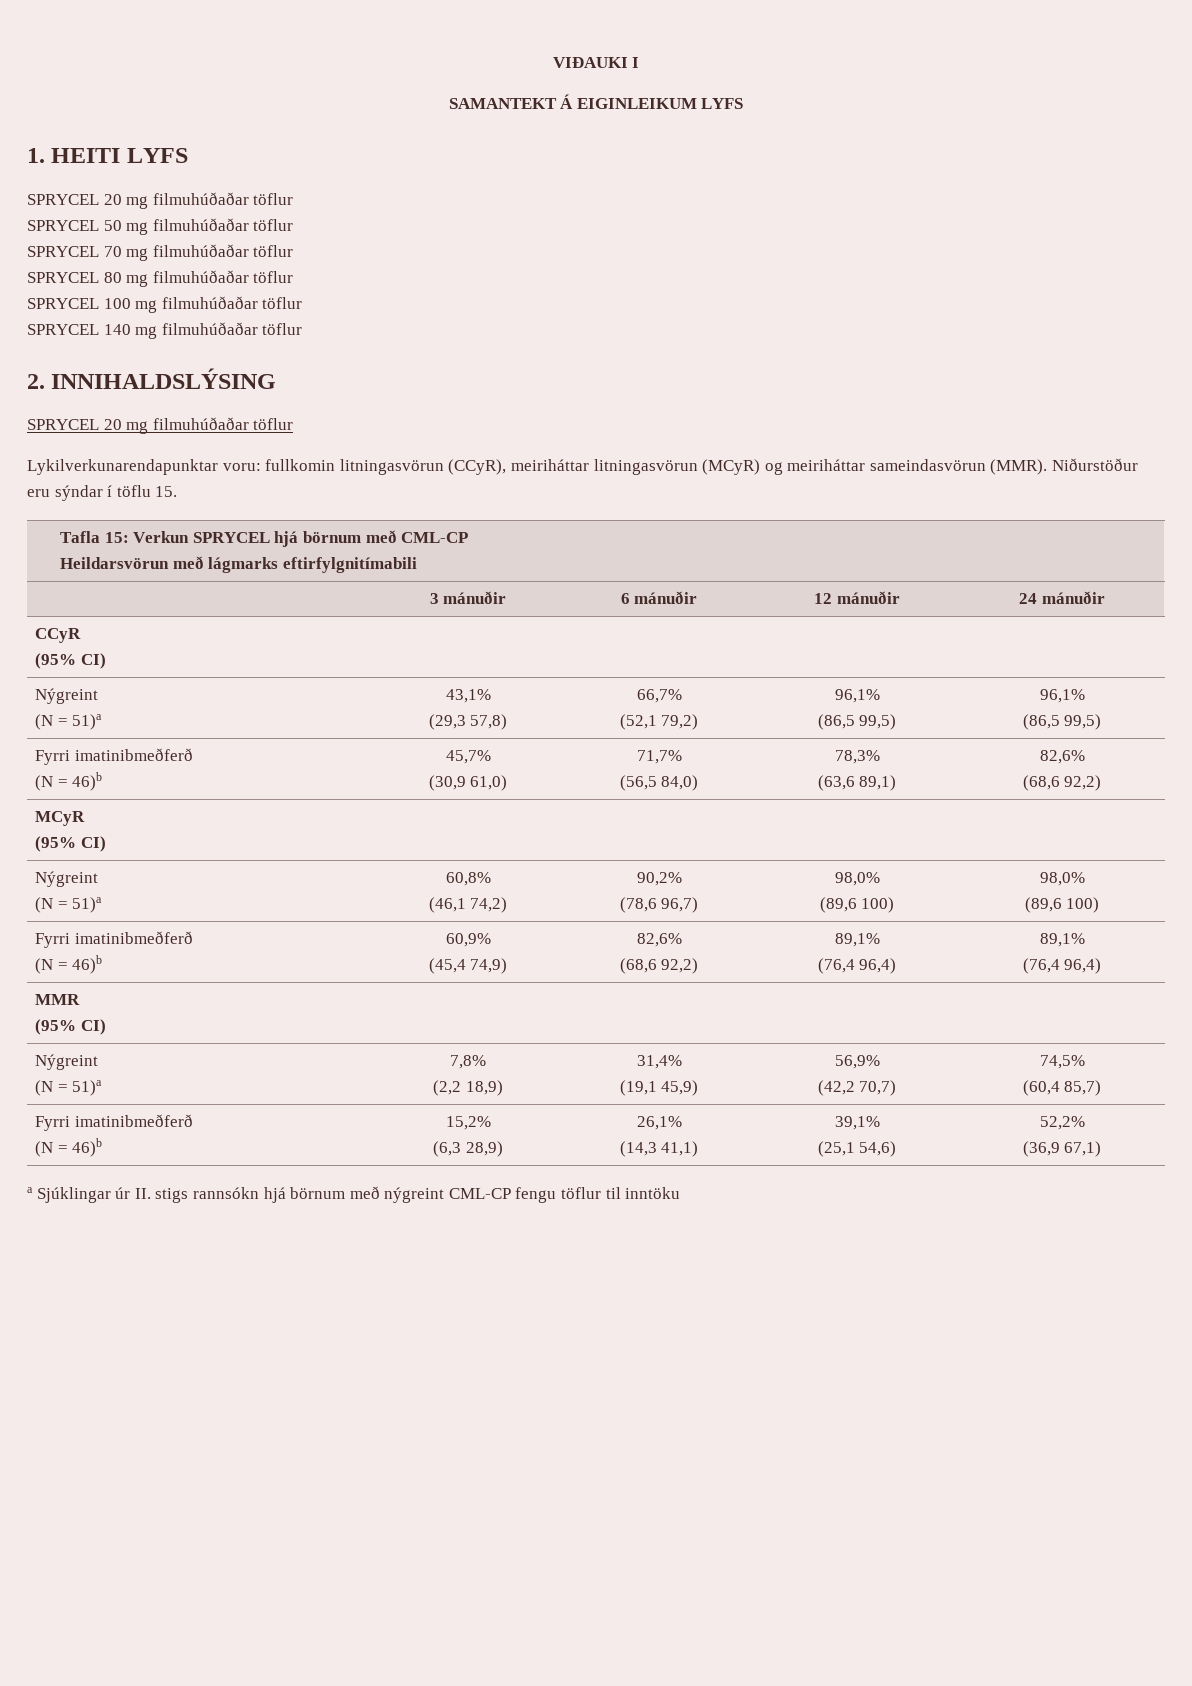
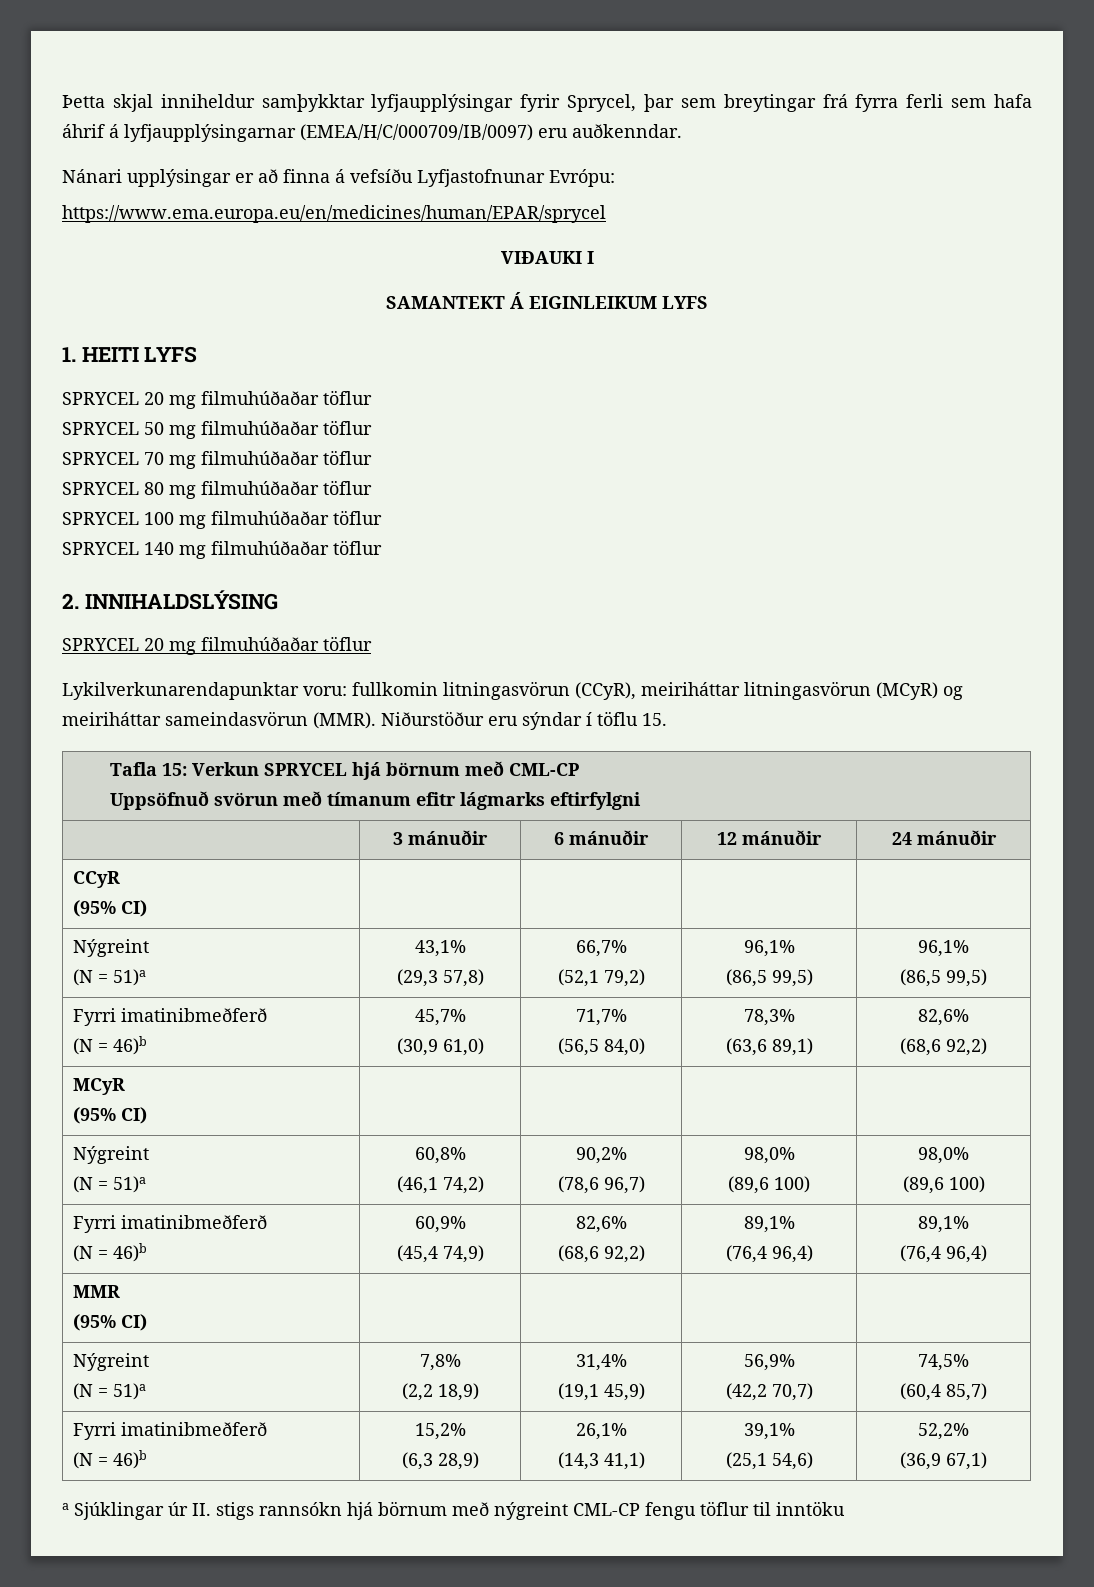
(552, 62) none -> [62,94,1033,112] [62,124,682,142] [62,169,615,187] [62,205,606,223] Þetta skjal inniheldur samþykktar lyfjaupplýsingar fyrir Sprycel, þar sem breytingar frá fyrra ferli sem hafa áhrif á lyfjaupplýsingarnar (EMEA/H/C/000709/IB/0097) eru auðkenndar. // Nánari upplýsingar er að finna á vefsíðu Lyfjastofnunar Evrópu: // https://www.ema.europa.eu/en/medicines/human/EPAR/sprycel //
[59,556,417,573] Heildarsvörun með lágmarks eftirfylgnitímabili -> [109,791,641,810] Uppsöfnuð svörun með tímanum efitr lágmarks eftirfylgni

